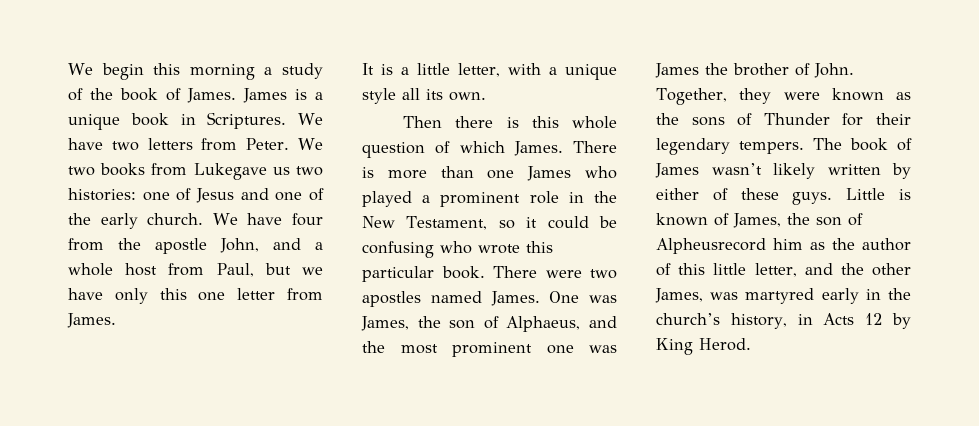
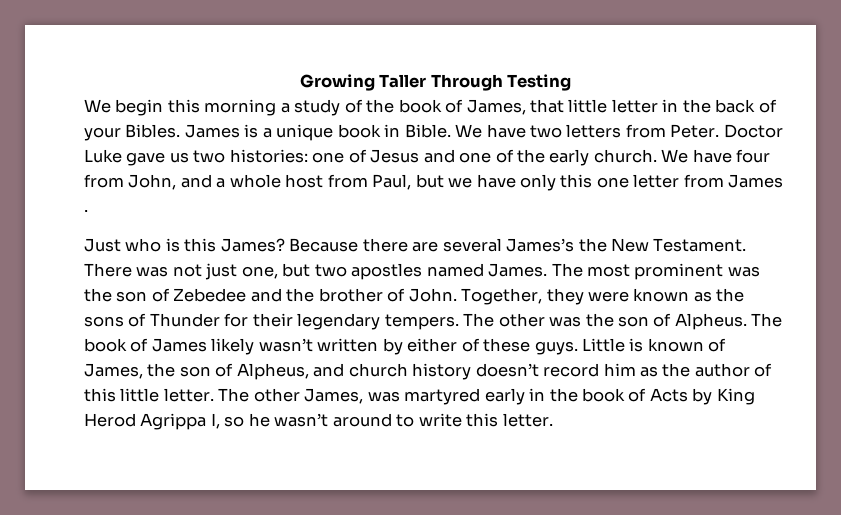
(68, 69) none -> [299,74,572,91] Growing Taller Through Testing //
[187,88,236,103] James. -> [466,99,777,115] [84,124,181,141] James, that little letter in the back of your Bibles.
[207,112,287,129] Scriptures. -> [404,124,451,138] Bible.
[298,138,324,150] [68,163,267,180] We two books from Lukegave -> [723,124,783,138] [84,149,166,166] Doctor Luke gave
[118,238,207,254] the apostle -> (124, 181) none
[67,313,116,328] [362,63,617,80] [362,88,486,104] [403,116,617,129] [362,141,617,158] [362,166,617,181] [362,191,617,207] [362,216,617,230] [362,241,553,258] [362,266,617,282] [362,291,617,307] [361,316,617,332] [362,341,617,357] [655,63,728,78] James. // It is a little letter, with a unique style all its own. // Then there is this whole question of which James. There is more than one James who played a prominent role in the New Testament, so it could be confusing who wrote this particular book. There were two apostles named James. One was James, the son of Alphaeus, and the most prominent one was James the -> [728,174,784,188] [84,210,88,212] [84,238,747,252] [84,263,760,280] [84,288,315,302] James . // Just who is this James? Because there are several James’s the New Testament. There was not just one, but two apostles named James. The most prominent was the son of Zebedee and the
(842, 144) none -> [498,313,783,330] other was the son of Alpheus. The
[711,163,815,179] wasn’t likely -> [211,338,313,355] likely wasn’t
[656,238,766,254] Alpheusrecord -> [236,363,600,380] Alpheus, and church history doesn’t record
[754,263,864,277] letter, and the -> [163,388,250,402] letter. The
[656,313,911,329] [656,338,751,355] church’s history, in Acts 12 by King Herod. -> [582,388,755,405] [84,413,553,430] book of Acts by King Herod Agrippa I, so he wasn’t around to write this letter.

